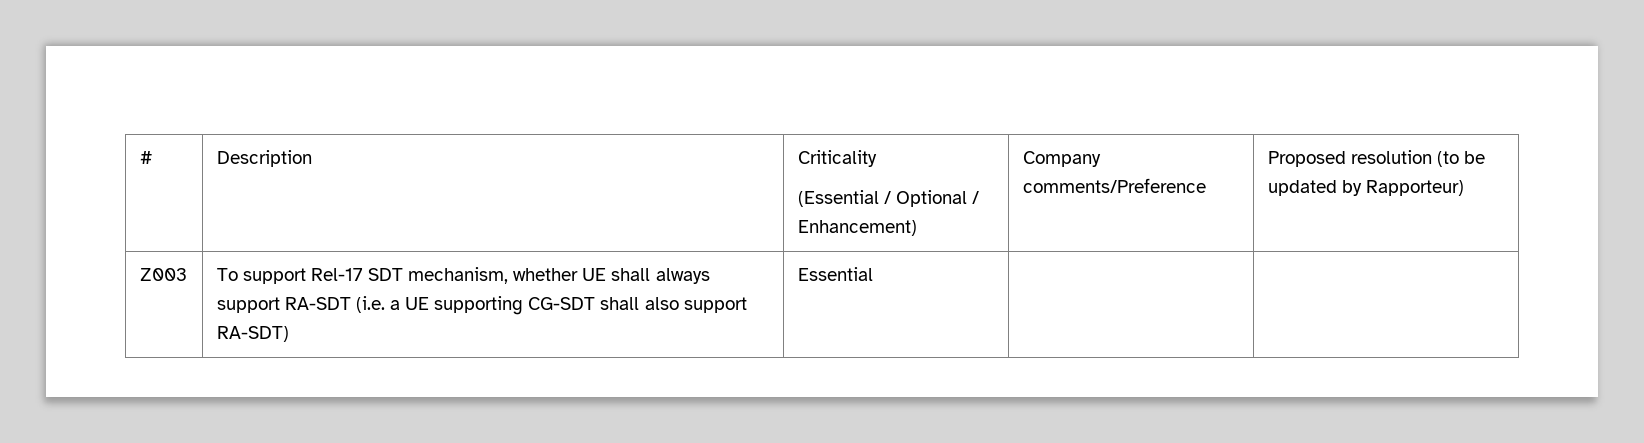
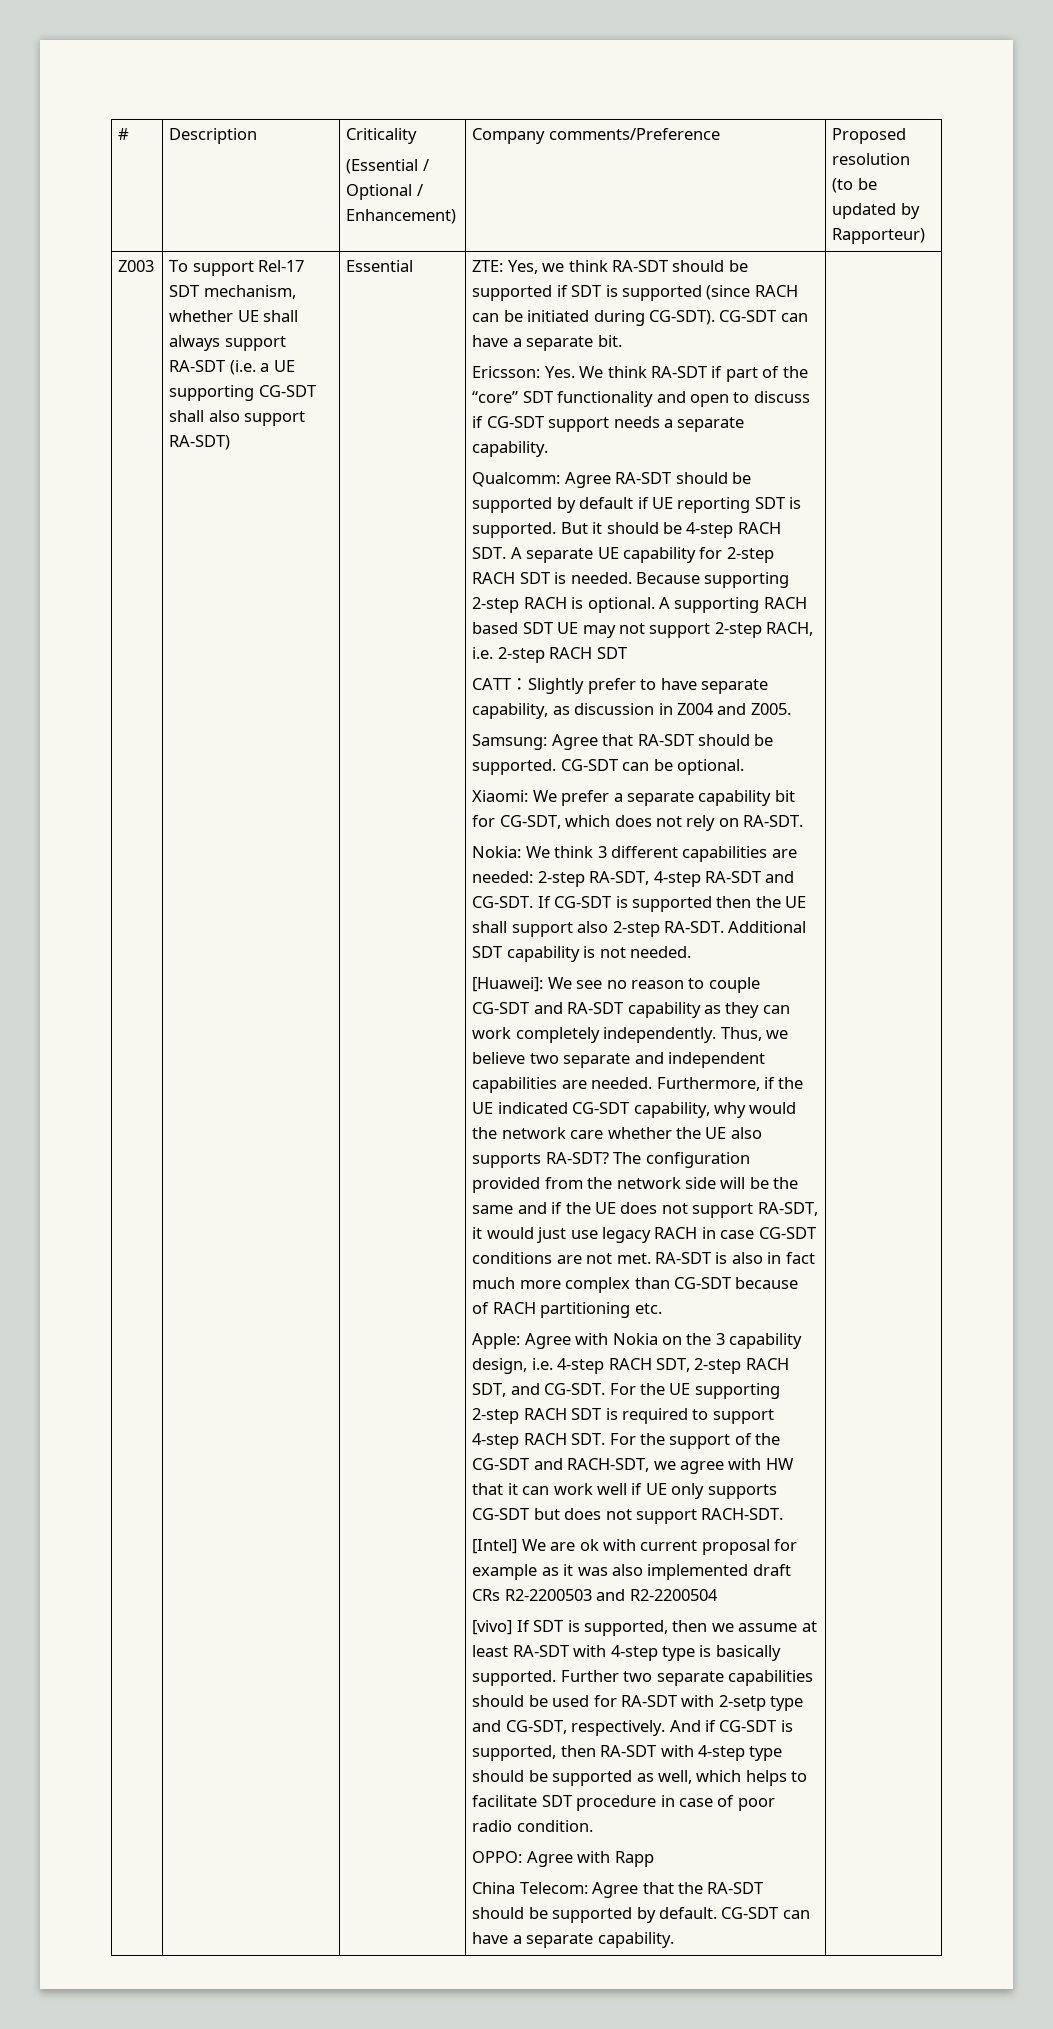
(873, 274) none -> [472,260,748,274] [472,285,798,301] [472,310,808,326] [472,335,622,351] [472,366,808,382] [472,391,810,407] [472,416,745,432] [472,441,549,457] [472,472,752,488] [472,497,802,513] [472,522,781,538] [472,547,774,563] [472,572,790,588] [472,597,807,613] [472,622,814,638] [472,647,627,663] [472,678,769,694] [472,703,791,719] [472,734,774,750] [472,759,745,775] [472,790,795,806] [472,815,804,831] [472,846,797,862] [472,871,795,887] [472,896,807,912] [472,921,807,937] [472,946,692,962] [472,977,760,993] [472,1002,790,1018] [472,1027,789,1043] [472,1052,766,1068] [472,1077,804,1093] [472,1102,797,1118] [472,1127,762,1139] [472,1152,750,1168] [472,1177,799,1193] [472,1202,818,1218] [472,1227,816,1243] [472,1252,815,1264] [472,1277,799,1293] [472,1302,662,1318] [472,1333,803,1349] [472,1358,789,1374] [472,1383,780,1399] [472,1408,774,1424] [472,1433,781,1449] [472,1458,794,1474] [472,1483,777,1499] [472,1508,784,1524] [472,1539,798,1555] [472,1564,791,1580] [472,1589,718,1601] [472,1620,817,1636] [472,1645,781,1661] [472,1670,814,1686] [472,1695,804,1711] [472,1720,793,1736] [472,1745,783,1761] [472,1770,808,1786] [472,1795,775,1811] [472,1820,593,1832] [472,1851,654,1867] [472,1882,764,1898] [472,1907,810,1923] [472,1932,674,1948] ZTE: Yes, we think RA-SDT should be supported if SDT is supported (since RACH can be initiated during CG-SDT). CG-SDT can have a separate bit. // Ericsson: Yes. We think RA-SDT if part of the “core” SDT functionality and open to discuss if CG-SDT support needs a separate capability. // Qualcomm: Agree RA-SDT should be supported by default if UE reporting SDT is supported. But it should be 4-step RACH SDT. A separate UE capability for 2-step RACH SDT is needed. Because supporting 2-step RACH is optional. A supporting RACH based SDT UE may not support 2-step RACH, i.e. 2-step RACH SDT // CATT：Slightly prefer to have separate capability, as discussion in Z004 and Z005. // Samsung: Agree that RA-SDT should be supported. CG-SDT can be optional. // Xiaomi: We prefer a separate capability bit for CG-SDT, which does not rely on RA-SDT. // Nokia: We think 3 different capabilities are needed: 2-step RA-SDT, 4-step RA-SDT and CG-SDT. If CG-SDT is supported then the UE shall support also 2-step RA-SDT. Additional SDT capability is not needed. // [Huawei]: We see no reason to couple CG-SDT and RA-SDT capability as they can work completely independently. Thus, we believe two separate and independent capabilities are needed. Furthermore, if the UE indicated CG-SDT capability, why would the network care whether the UE also supports RA-SDT? The configuration provided from the network side will be the same and if the UE does not support RA-SDT, it would just use legacy RACH in case CG-SDT conditions are not met. RA-SDT is also in fact much more complex than CG-SDT because of RACH partitioning etc. // Apple: Agree with Nokia on the 3 capability design, i.e. 4-step RACH SDT, 2-step RACH SDT, and CG-SDT. For the UE supporting 2-step RACH SDT is required to support 4-step RACH SDT. For the support of the CG-SDT and RACH-SDT, we agree with HW that it can work well if UE only supports CG-SDT but does not support RACH-SDT. // [Intel] We are ok with current proposal for example as it was also implemented draft CRs R2-2200503 and R2-2200504 // [vivo] If SDT is supported, then we assume at least RA-SDT with 4-step type is basically supported. Further two separate capabilities should be used for RA-SDT with 2-setp type and CG-SDT, respectively. And if CG-SDT is supported, then RA-SDT with 4-step type should be supported as well, which helps to facilitate SDT procedure in case of poor radio condition. // OPPO: Agree with Rapp // China Telecom: Agree that the RA-SDT should be supported by default. CG-SDT can have a separate capability.

